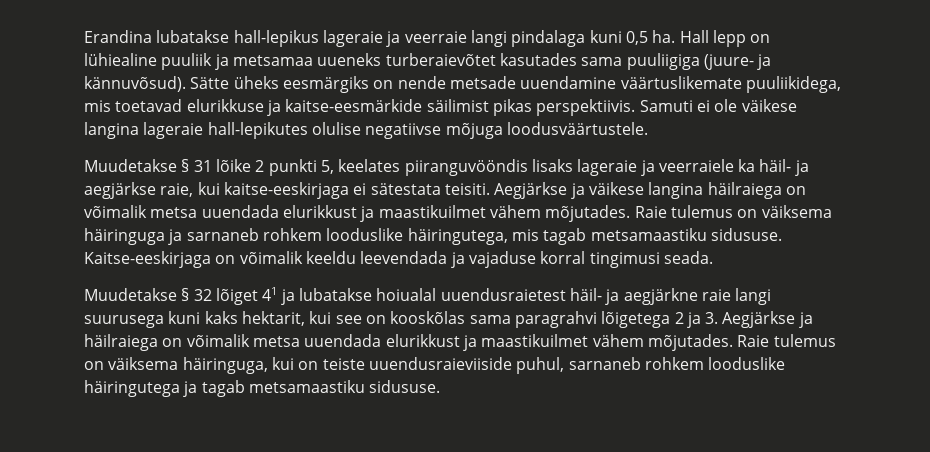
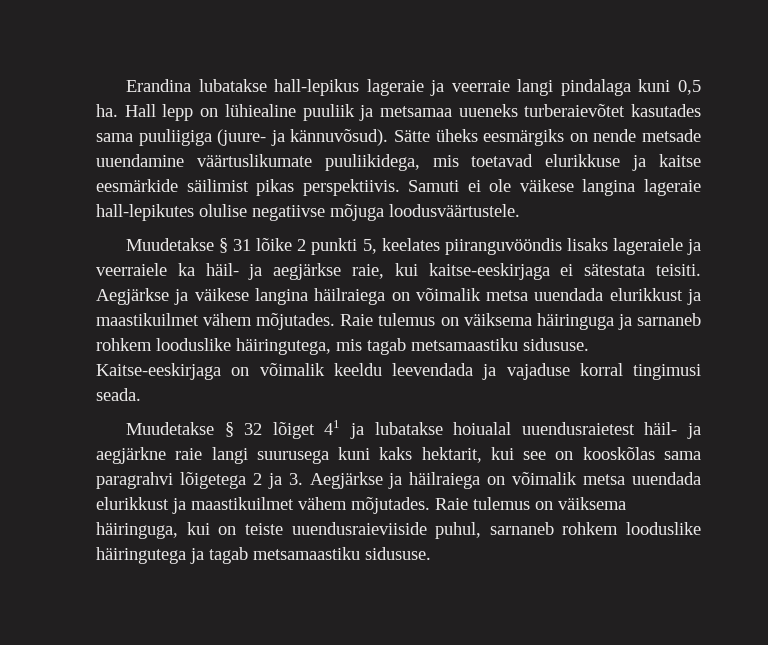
[620,76,742,89] väärtuslikemate -> [196,154,312,167] väärtuslikumate
[285,99,423,112] kaitse-eesmärkide -> [659,154,701,167] [96,179,178,192] kaitse eesmärkide
[577,159,638,176] lageraie -> [612,238,683,255] lageraiele

